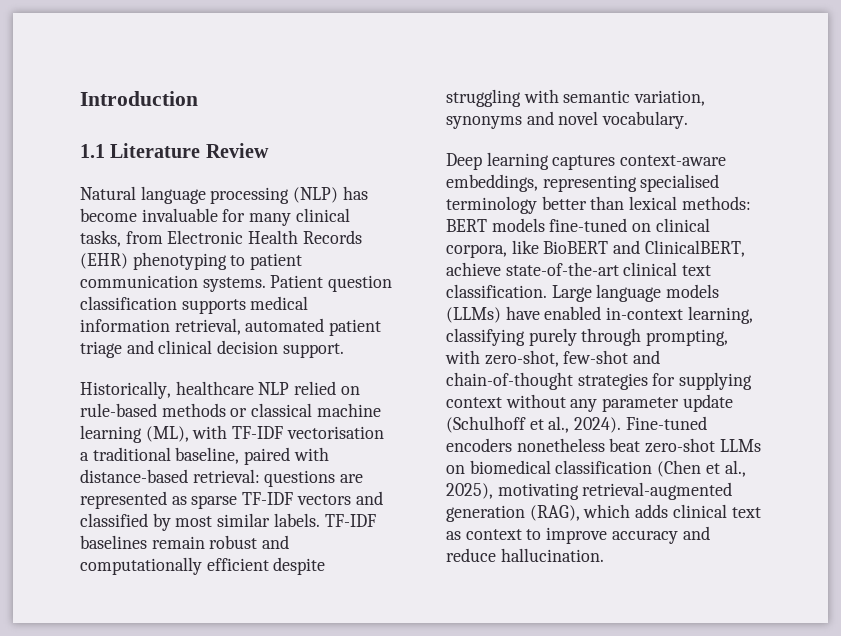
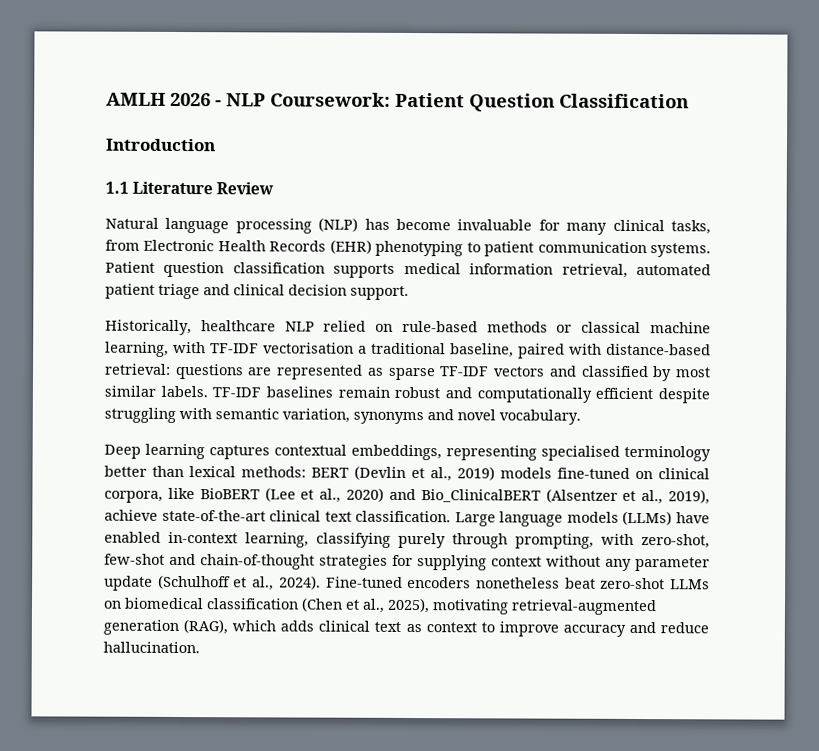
(80, 98) none -> [106,92,689,112] AMLH 2026 - NLP Coursework: Patient Question Classification //
[80,425,189,443] learning (ML), -> [105,341,169,357] learning,
[620,155,727,166] context-aware -> [274,444,347,456] contextual
(487, 225) none -> [354,465,495,482] (Devlin et al., 2019)
[613,240,745,257] and ClinicalBERT, -> [264,487,711,505] (Lee et al., 2020) and Bio_ClinicalBERT (Alsentzer et al., 2019),

